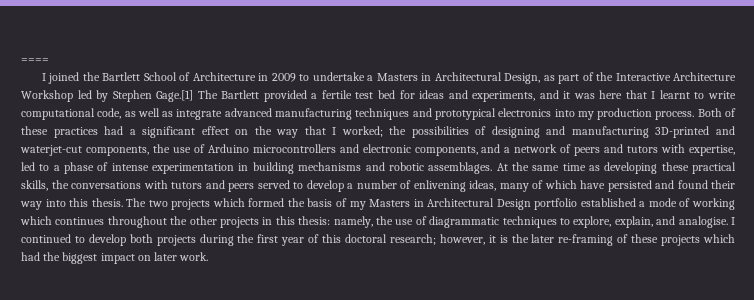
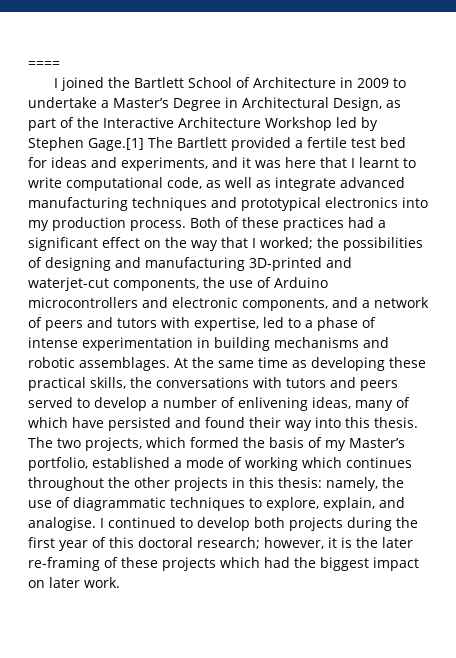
[376,73,418,81] Masters -> [113,98,221,111] Master’s Degree
[171,199,211,210] projects -> [85,437,142,451] projects,
[369,198,578,210] Masters in Architectural Design portfolio -> [349,438,405,448] [28,457,88,471] Master’s portfolio,

